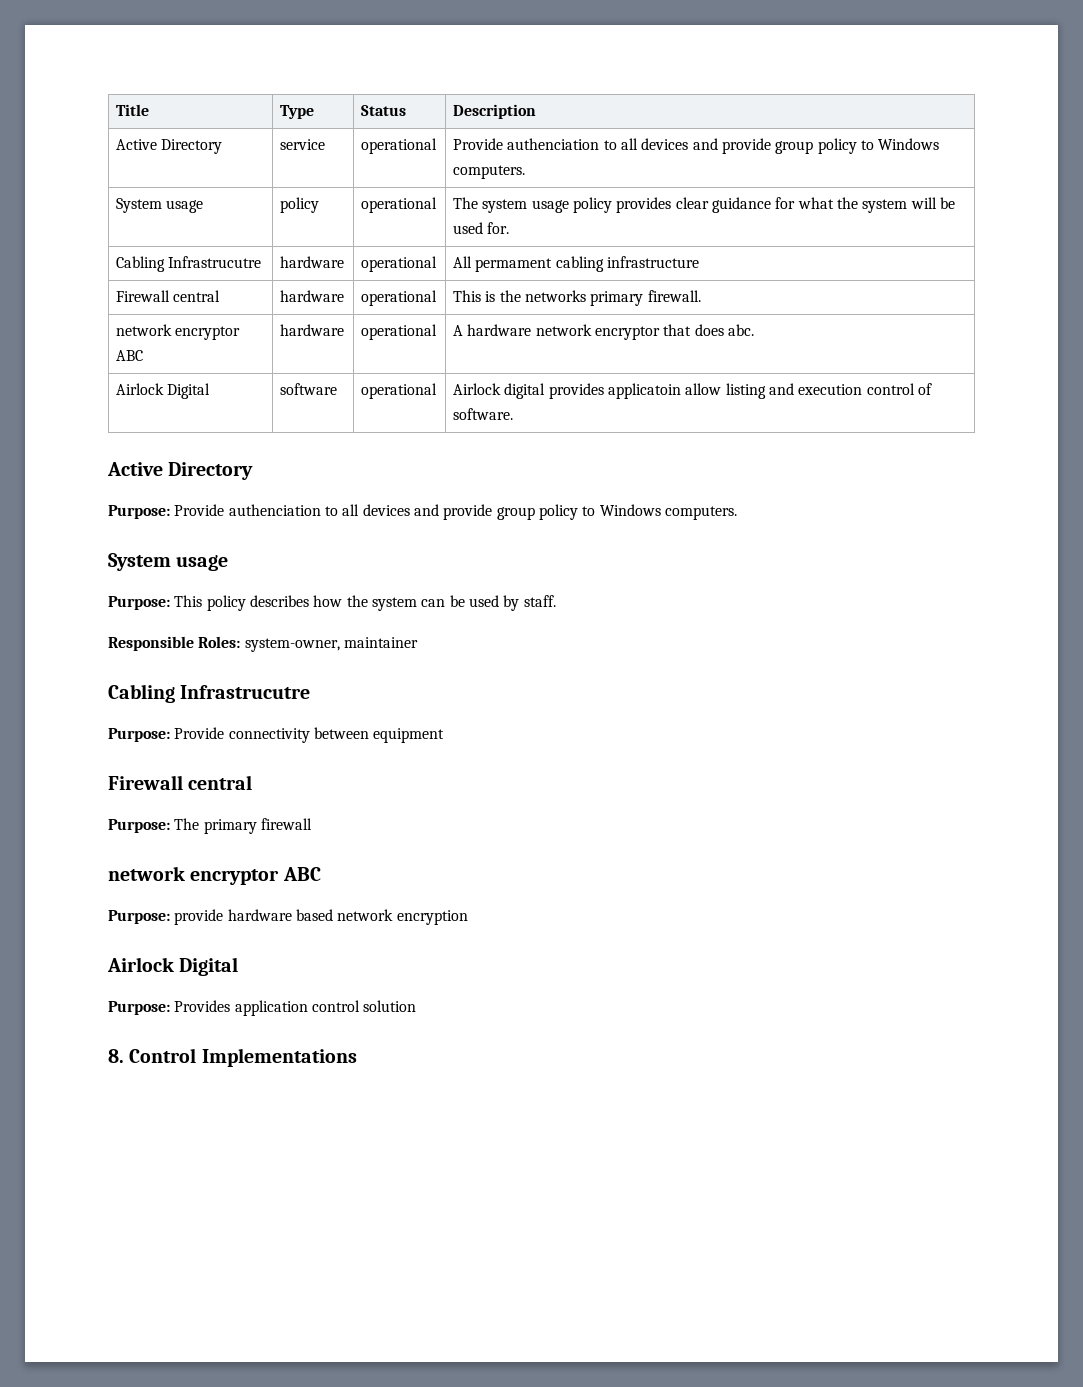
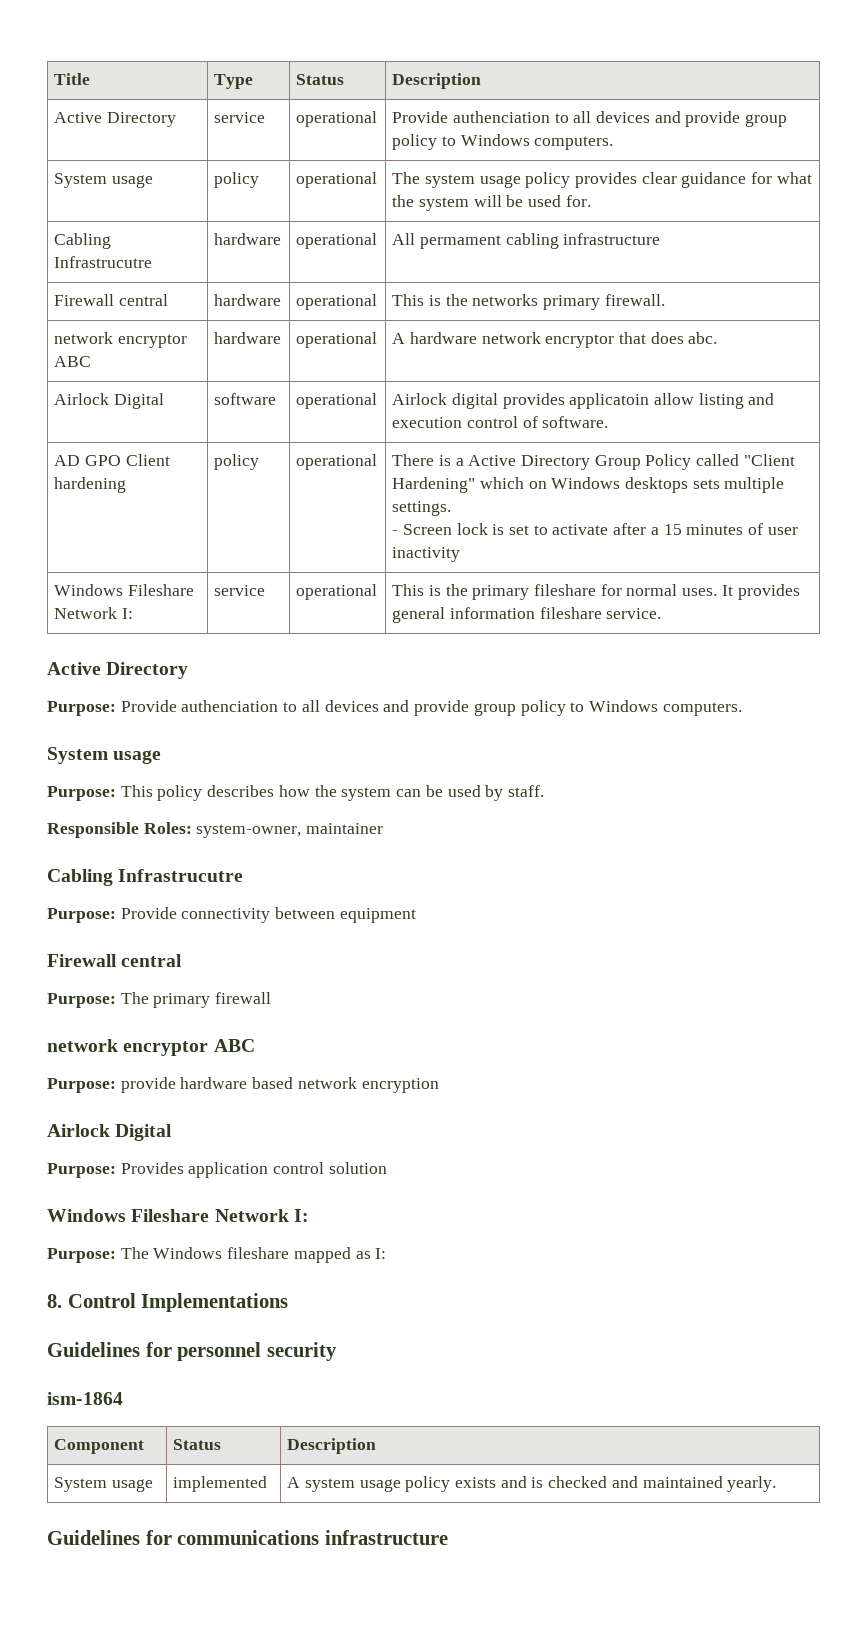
(513, 414) none -> [54,454,170,466] [54,477,127,493] [214,454,260,470] [296,454,378,470] [392,454,795,470] [392,477,785,493] [392,501,452,516] [392,523,798,535] [392,547,461,562] [54,584,194,596] [54,607,133,619] [214,585,266,596] [296,584,378,600] [392,584,800,600] [392,607,662,623] // AD GPO Client hardening | policy | operational | There is a Active Directory Group Policy called "Client Hardening" which on Windows desktops sets multiple settings. // - Screen lock is set to activate after a 15 minutes of user inactivity // Windows Fileshare Network I: | service | operational | This is the primary fileshare for normal uses. It provides general information fileshare service.
[108,1048,357,1067] 8. Control Implementations -> [47,1209,309,1222] [47,1247,387,1263] [47,1293,289,1312] [47,1342,337,1361] [47,1392,123,1405] [54,1439,145,1454] [173,1439,222,1450] [287,1438,377,1454] [54,1477,153,1492] [173,1476,268,1492] [287,1476,777,1492] [47,1530,448,1545] Windows Fileshare Network I: // Purpose: The Windows fileshare mapped as I: // 8. Control Implementations // Guidelines for personnel security // ism-1864 // Component | Status | Description // System usage | implemented | A system usage policy exists and is checked and maintained yearly. // Guidelines for communications infrastructure

